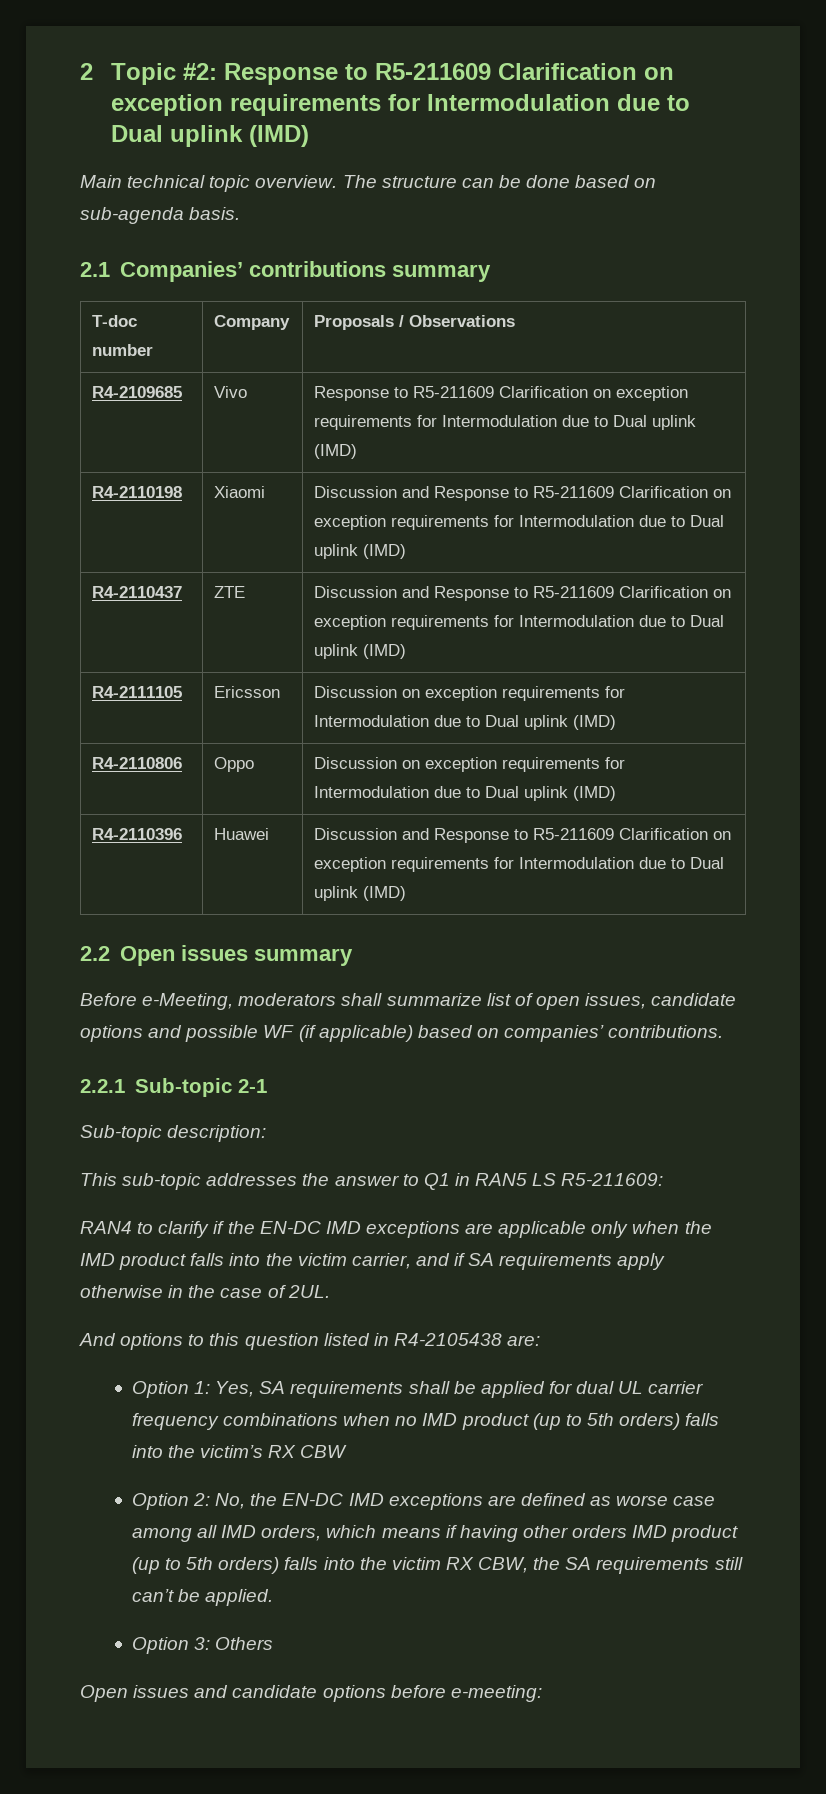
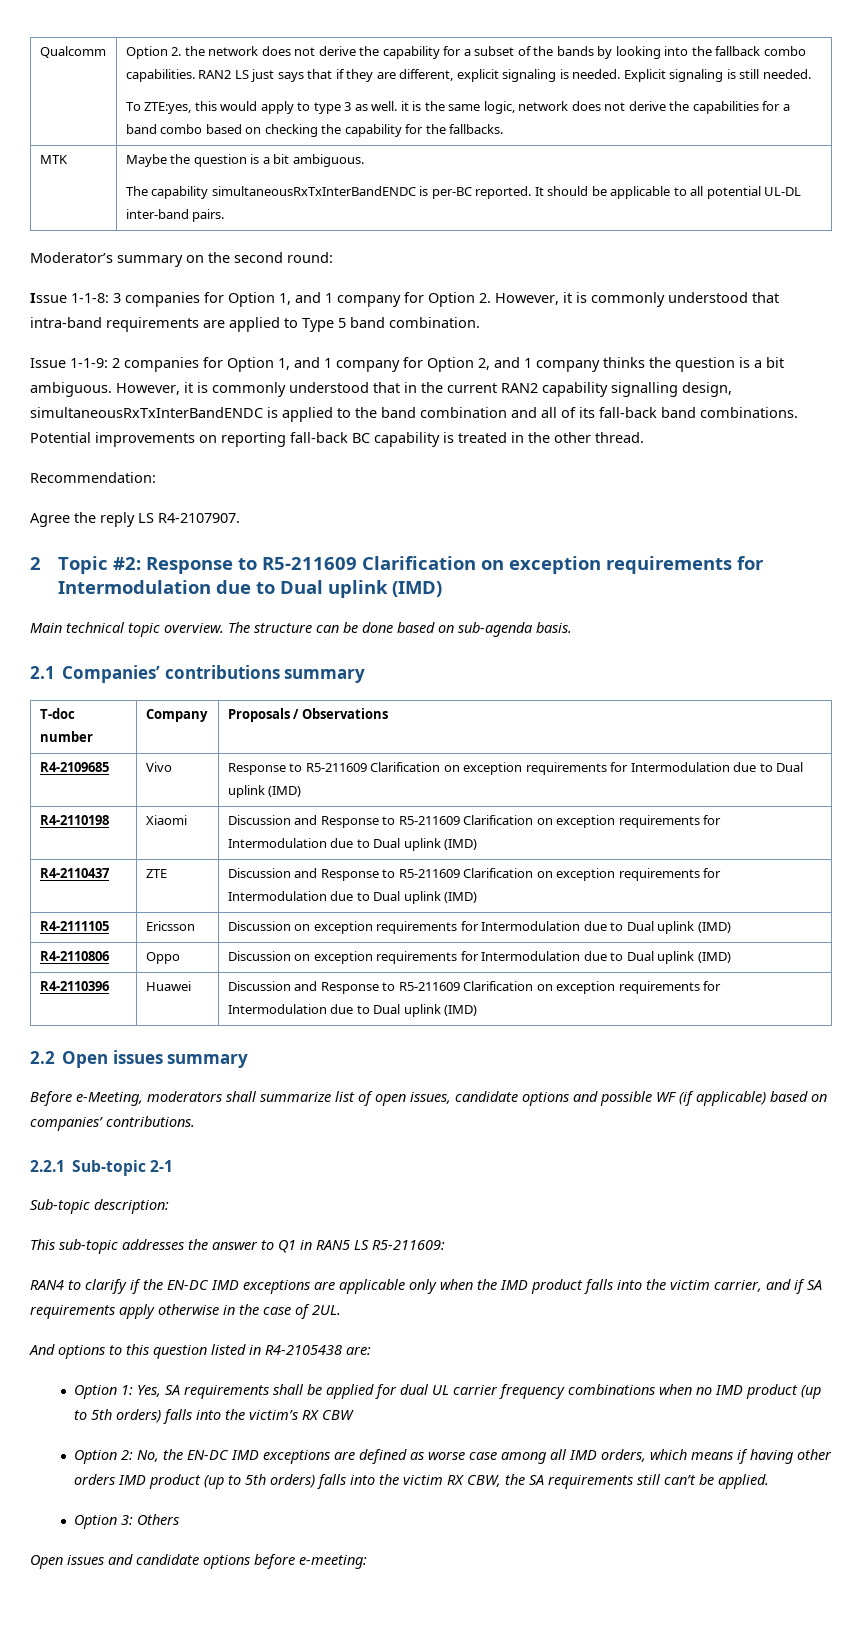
(80, 71) none -> [39,46,106,58] [125,46,806,59] [125,69,811,82] [125,101,790,114] [125,124,504,137] [39,155,68,164] [125,154,364,167] [125,186,802,199] [125,209,225,222] [30,252,333,267] [30,292,779,307] [30,317,480,332] [30,357,784,372] [30,382,732,397] [30,407,798,422] [30,432,644,447] [30,472,156,483] [30,512,240,527] Qualcomm | Option 2. the network does not derive the capability for a subset of the bands by looking into the fallback combo capabilities. RAN2 LS just says that if they are different, explicit signaling is needed. Explicit signaling is still needed. // To ZTE:yes, this would apply to type 3 as well. it is the same logic, network does not derive the capabilities for a band combo based on checking the capability for the fallbacks. // MTK | Maybe the question is a bit ambiguous. // The capability simultaneousRxTxInterBandENDC is per-BC reported. It should be applicable to all potential UL-DL inter-band pairs. // Moderator’s summary on the second round: // Issue 1-1-8: 3 companies for Option 1, and 1 company for Option 2. However, it is commonly understood that intra-band requirements are applied to Type 5 band combination. // Issue 1-1-9: 2 companies for Option 1, and 1 company for Option 2, and 1 company thinks the question is a bit ambiguous. However, it is commonly understood that in the current RAN2 capability signalling design, simultaneousRxTxInterBandENDC is applied to the band combination and all of its fall-back band combinations. Potential improvements on reporting fall-back BC capability is treated in the other thread. // Recommendation: // Agree the reply LS R4-2107907. //

